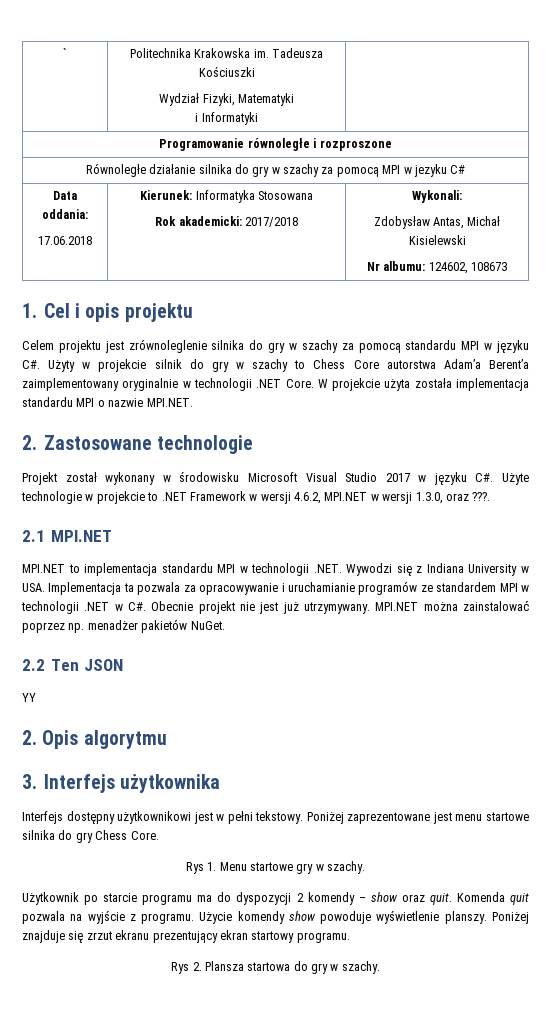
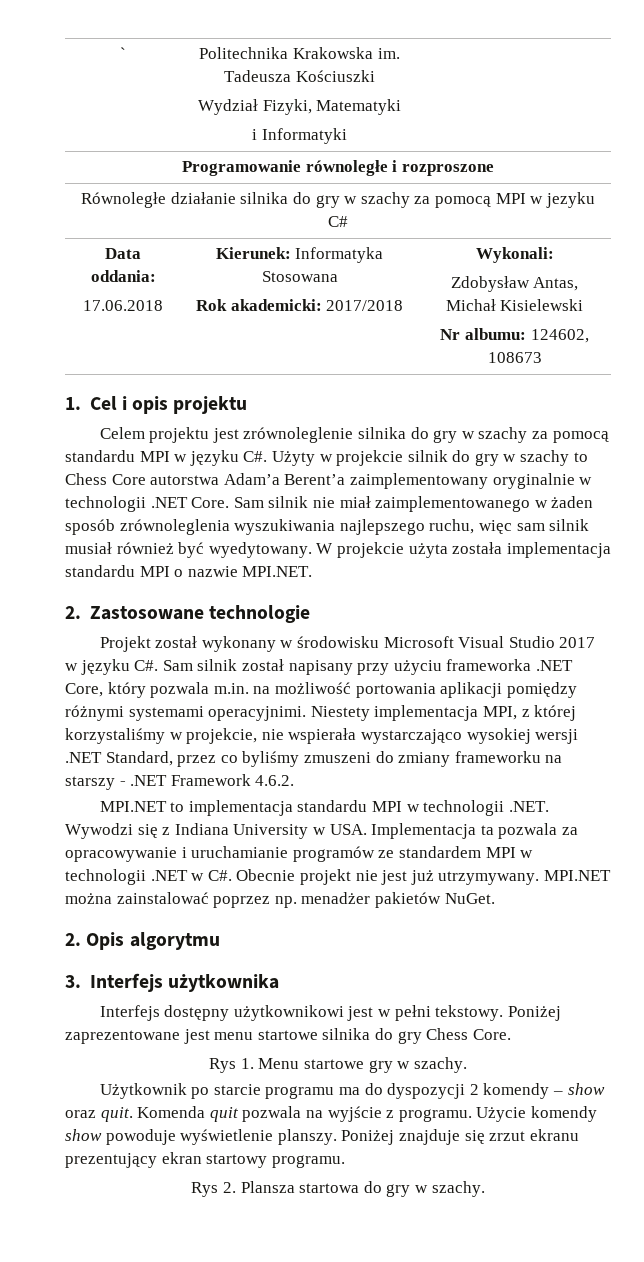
(314, 383) none -> [233,496,594,512] [65,519,590,535] [65,542,312,558] Sam silnik nie miał zaimplementowanego w żaden sposób zrównoleglenia wyszukiwania najlepszego ruchu, więc sam silnik musiał również być wyedytowany.
[501,473,529,485] [21,491,491,504] [22,530,113,542] Użyte technologie w projekcie to .NET Framework w wersji 4.6.2, MPI.NET w wersji 1.3.0, oraz ???. // 2.1 MPI.NET -> [162,659,573,675] [65,682,577,698] [65,705,577,721] [65,728,579,744] [65,751,563,767] [65,774,295,790] Sam silnik został napisany przy użyciu frameworka .NET Core, który pozwala m.in. na możliwość portowania aplikacji pomiędzy różnymi systemami operacyjnimi. Niestety implementacja MPI, z której korzystaliśmy w projekcie, nie wspierała wystarczająco wysokiej wersji .NET Standard, przez co byliśmy zmuszeni do zmiany frameworku na starszy - .NET Framework 4.6.2.
[22,659,123,671] [22,693,36,702] // 2.2 Ten JSON // YY -> (495, 898) none

